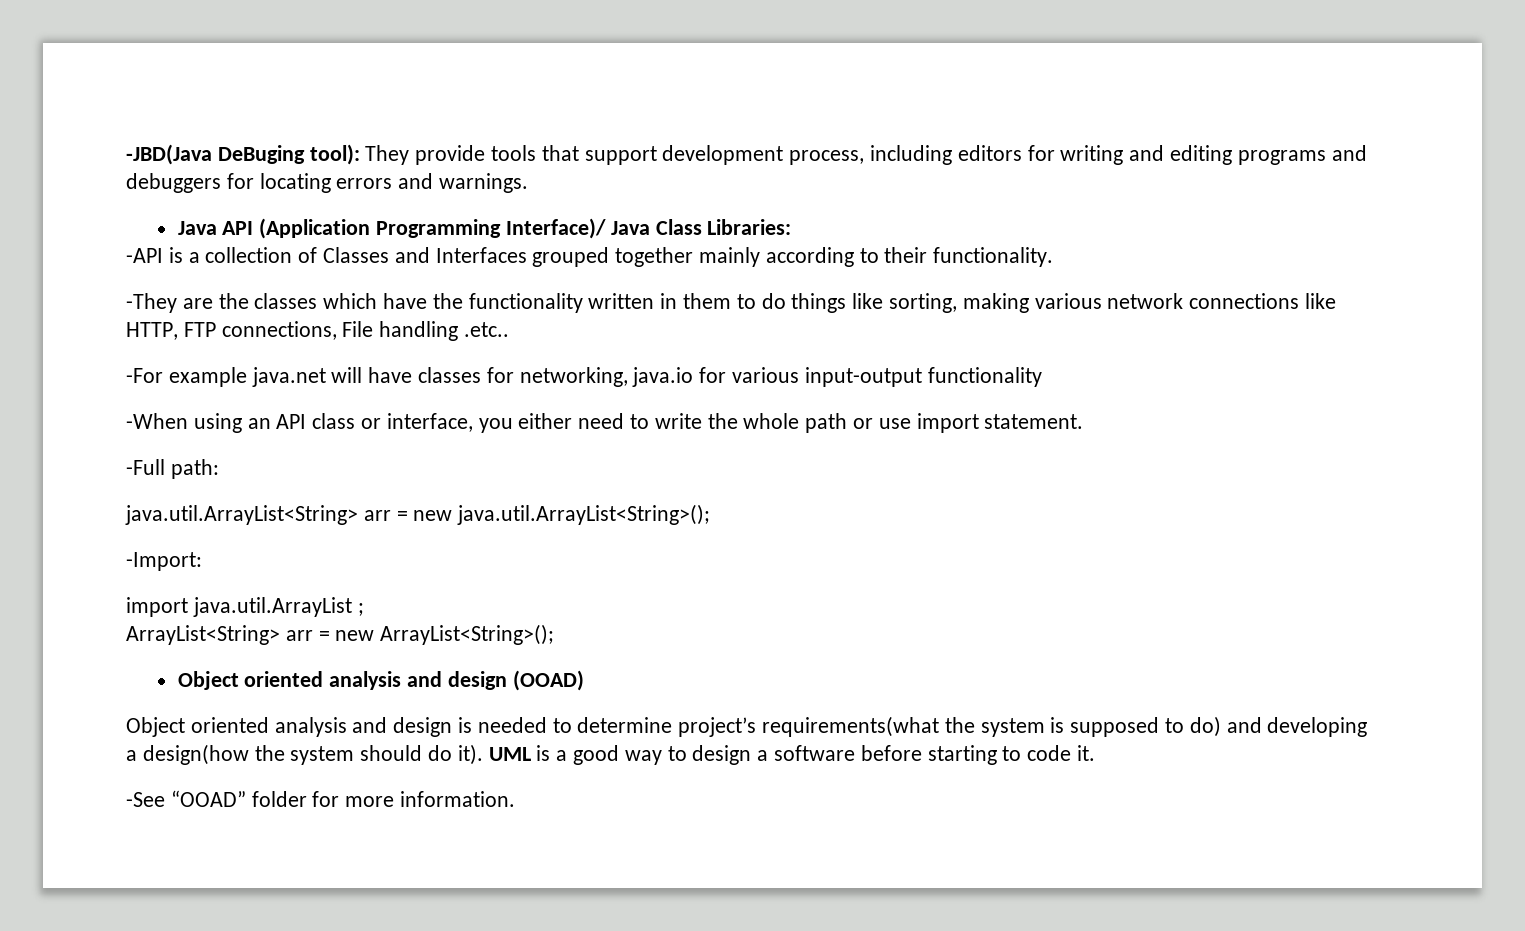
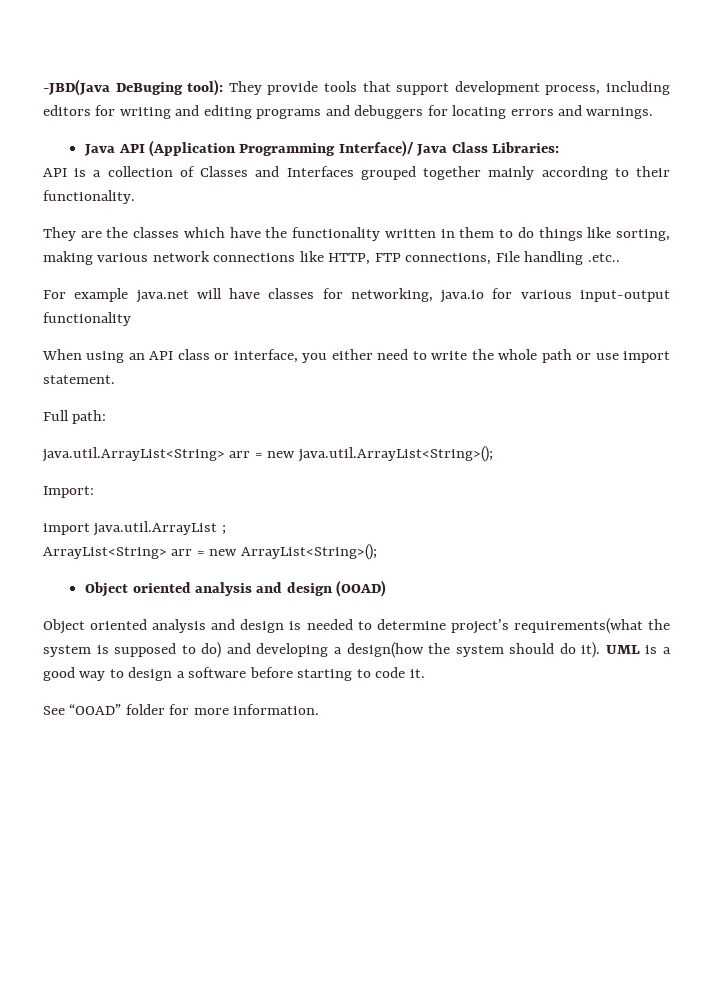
[126,248,163,263] -API -> [43,168,67,177] API
[126,293,177,313] -They -> [43,227,76,241] They
[126,368,163,383] -For -> [43,290,66,299] For
[126,413,188,429] -When -> [42,349,82,360] When
[126,459,165,475] -Full -> [43,410,69,421] Full
[126,552,202,571] -Import: -> [43,486,94,498] Import:
[126,792,165,807] -See -> [43,706,65,715] See

